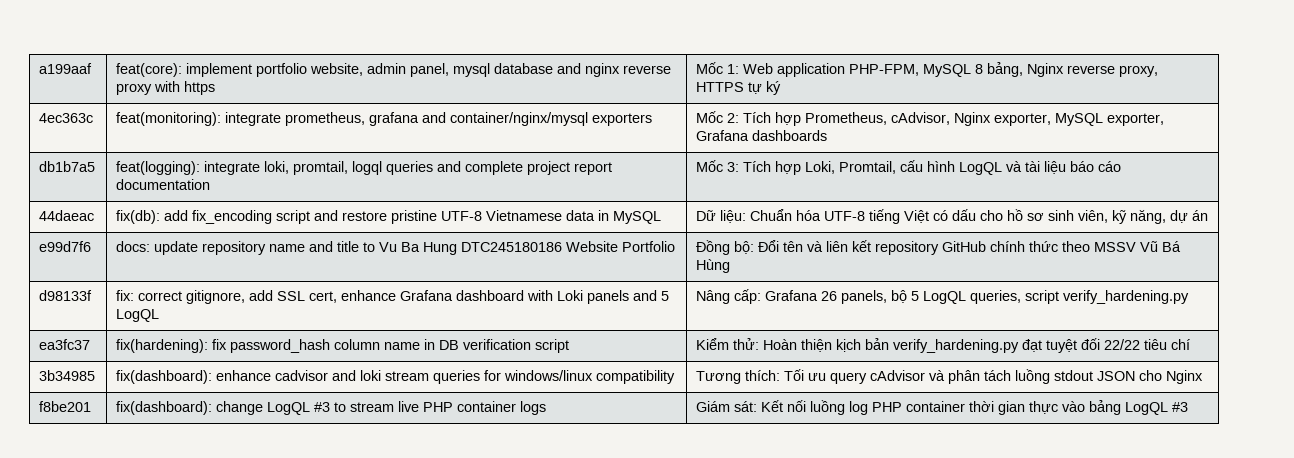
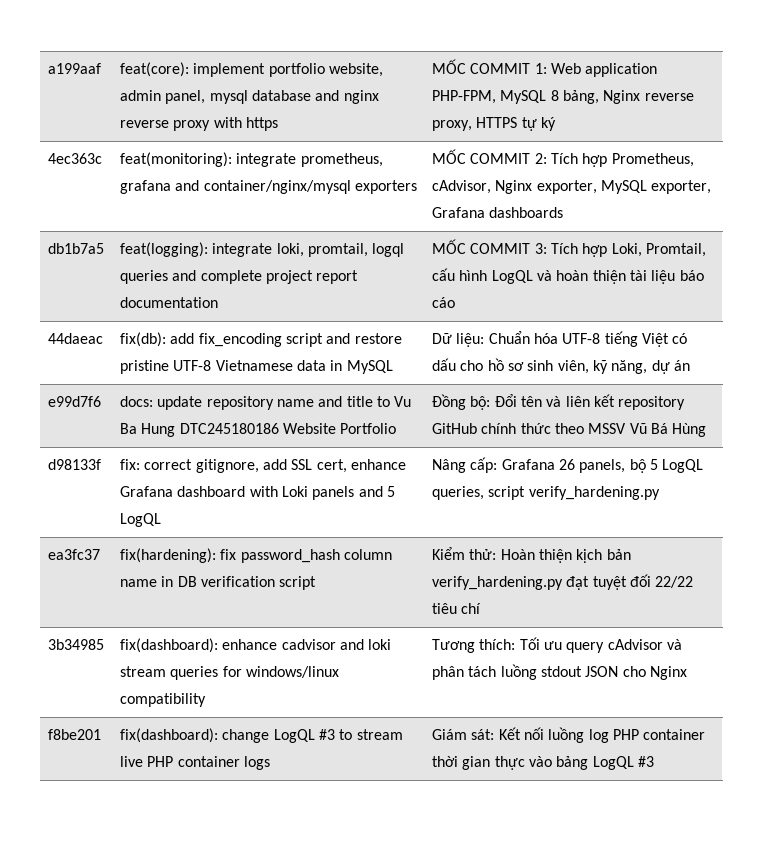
[696,62,724,74] Mốc -> [431,59,531,74] MỐC COMMIT
[696,111,724,123] Mốc -> [431,149,531,164] MỐC COMMIT
[696,160,724,172] Mốc -> [431,239,531,254] MỐC COMMIT
(1023, 166) none -> [556,270,626,284] hoàn thiện

